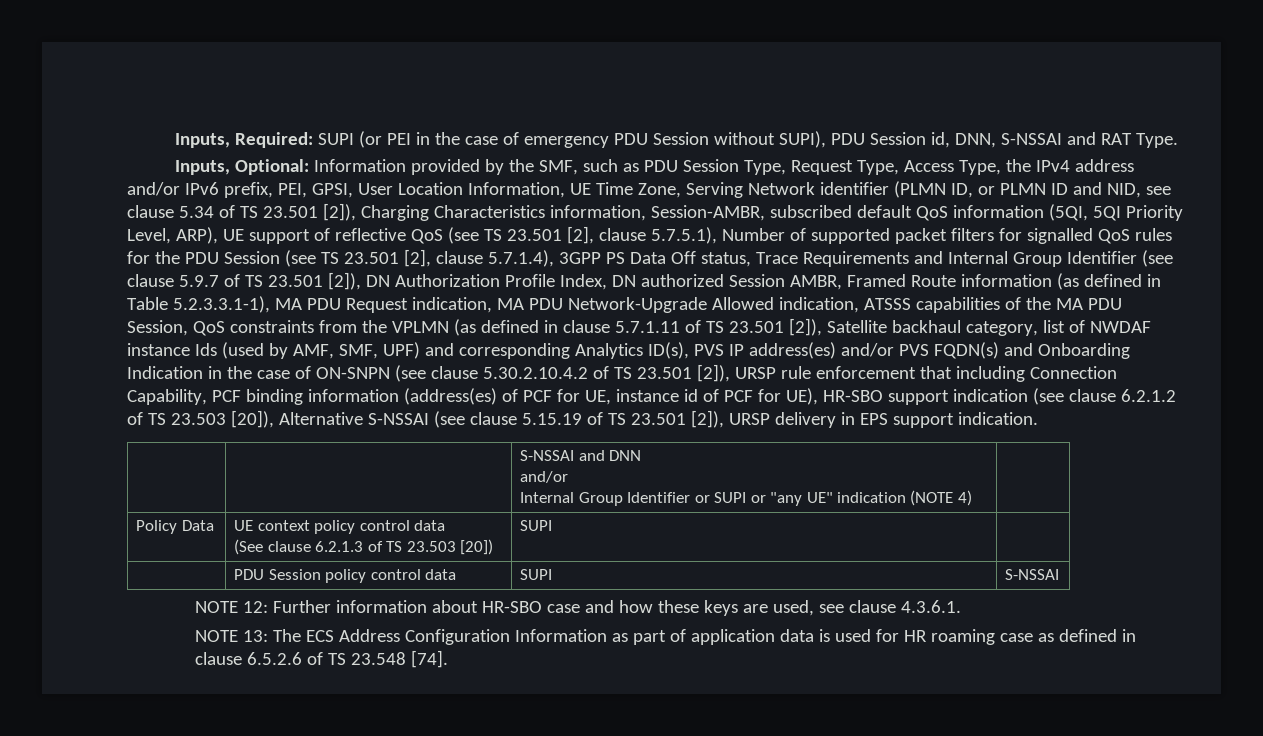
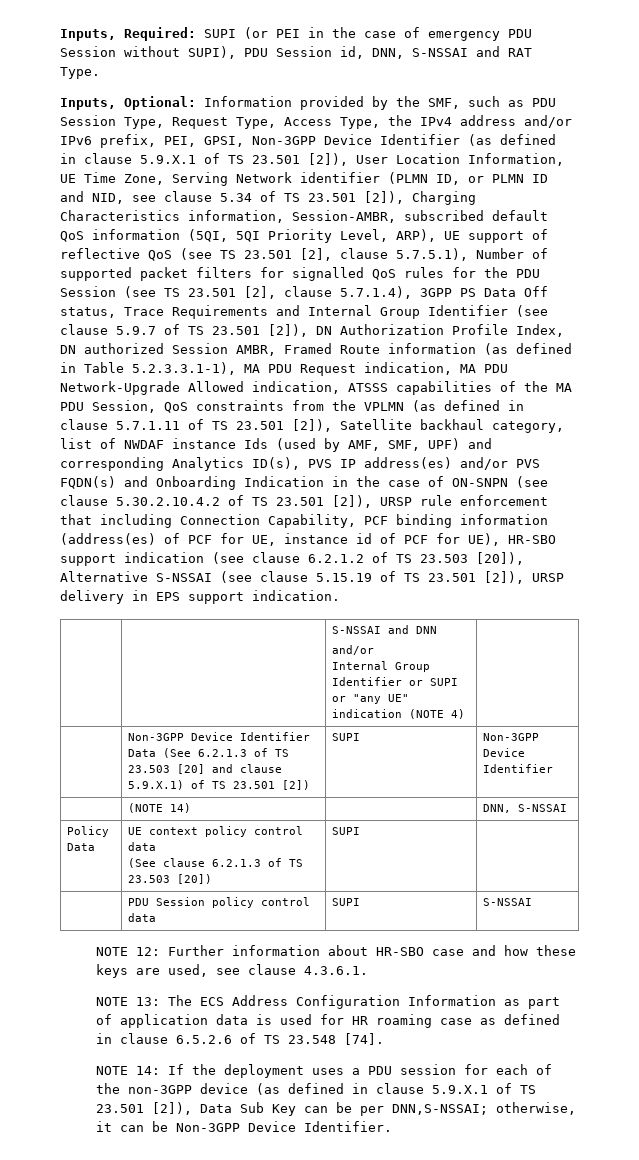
(353, 190) none -> [252,134,556,146] [60,153,348,166] Non-3GPP Device Identifier (as defined in clause 5.9.X.1 of TS 23.501 [2]),
(972, 498) none -> [127,732,310,741] [127,748,289,758] [127,764,282,774] [127,780,310,790] [331,733,360,741] [482,733,539,741] [482,748,525,757] [482,764,553,773] [127,803,191,813] [482,804,567,813] // | Non-3GPP Device Identifier Data (See 6.2.1.3 of TS 23.503 [20] and clause 5.9.X.1) of TS 23.501 [2]) | SUPI | Non-3GPP Device Identifier // | (NOTE 14) | | DNN, S-NSSAI
(449, 659) none -> [95,1064,552,1078] [95,1083,536,1095] [95,1102,576,1116] [95,1121,392,1132] // NOTE 14: If the deployment uses a PDU session for each of the non-3GPP device (as defined in clause 5.9.X.1 of TS 23.501 [2]), Data Sub Key can be per DNN,S-NSSAI; otherwise, it can be Non-3GPP Device Identifier.

